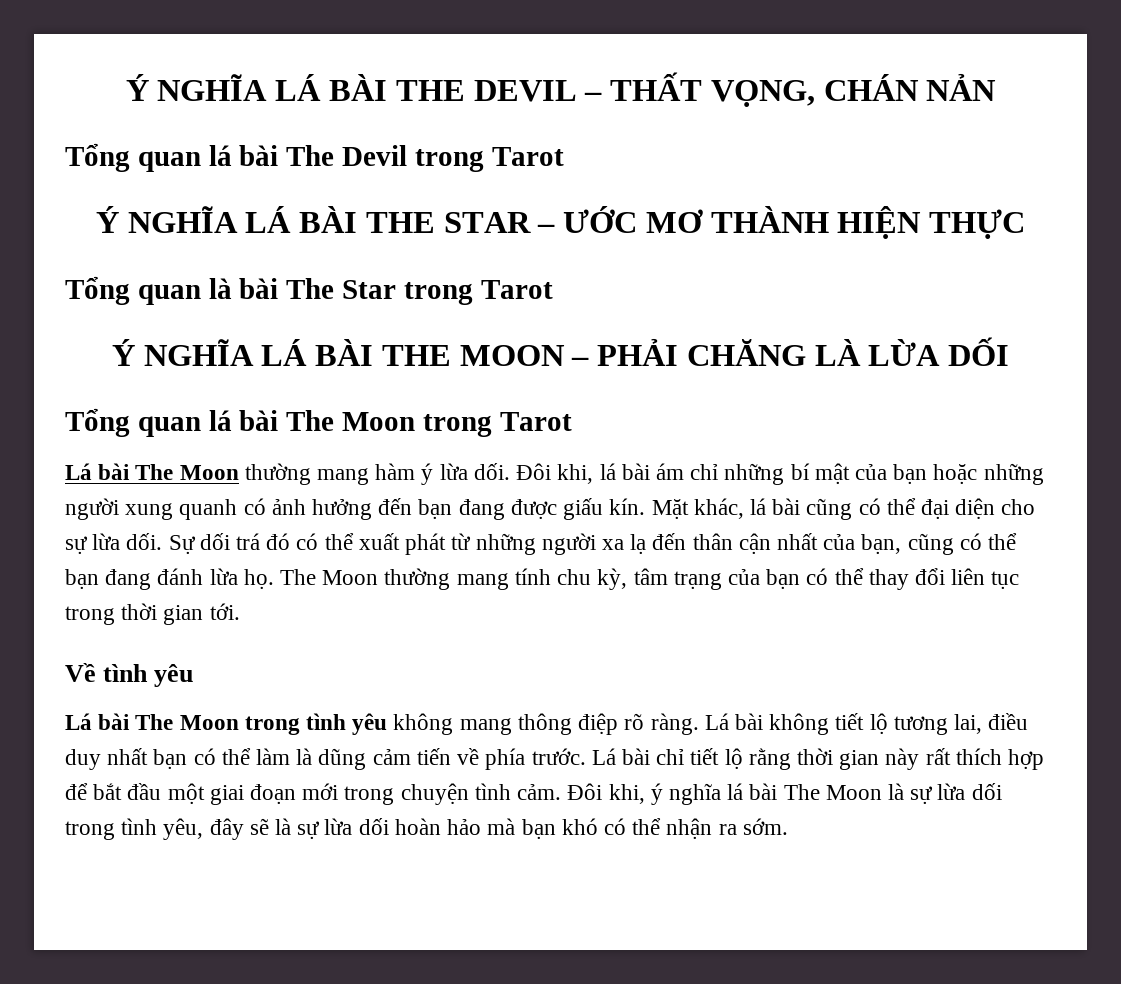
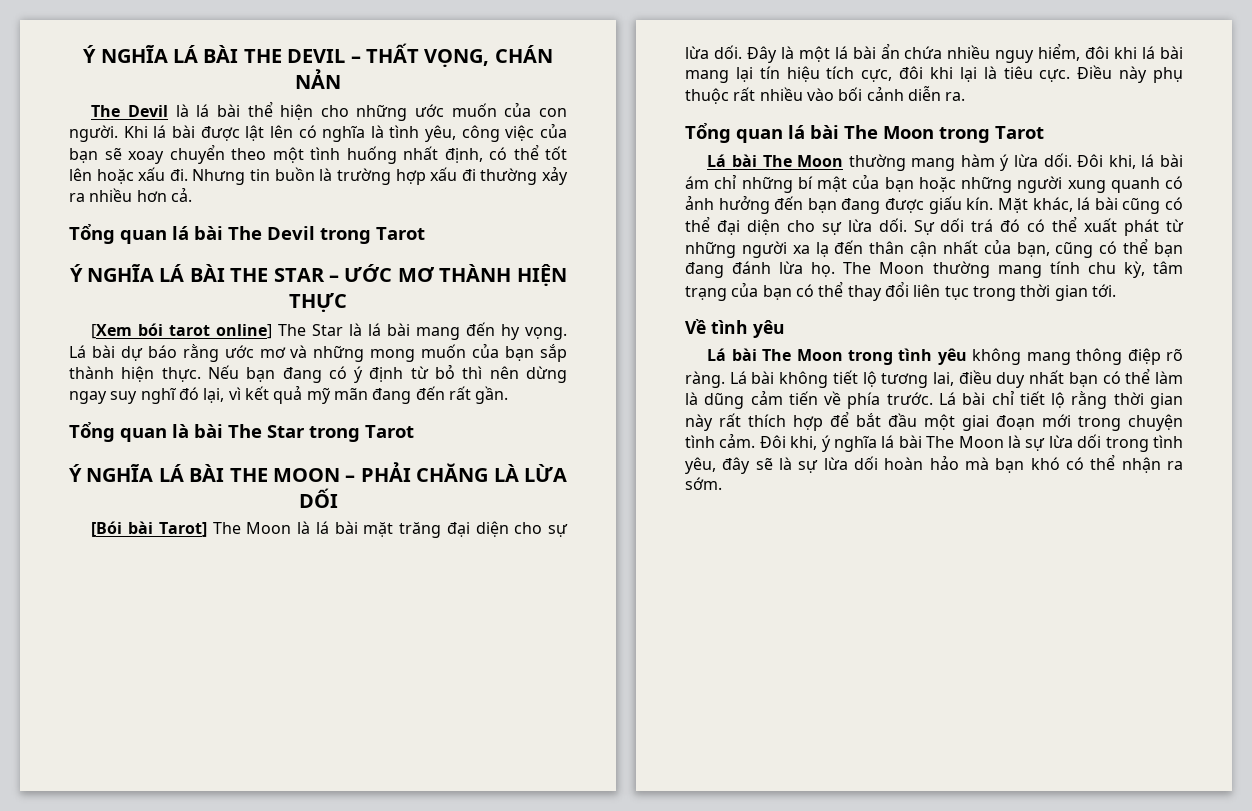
(997, 87) none -> [91,101,567,121] [69,123,568,142] [69,144,567,164] [69,166,569,185] [69,187,192,202] // The Devil là lá bài thể hiện cho những ước muốn của con người. Khi lá bài được lật lên có nghĩa là tình yêu, công việc của bạn sẽ xoay chuyển theo một tình huống nhất định, có thể tốt lên hoặc xấu đi. Nhưng tin buồn là trường hợp xấu đi thường xảy ra nhiều hơn cả.
(1026, 224) none -> [91,322,567,340] [69,343,567,362] [69,364,568,383] [69,385,509,404] // [Xem bói tarot online] The Star là lá bài mang đến hy vọng. Lá bài dự báo rằng ước mơ và những mong muốn của bạn sắp thành hiện thực. Nếu bạn đang có ý định từ bỏ thì nên dừng ngay suy nghĩ đó lại, vì kết quả mỹ mãn đang đến rất gần.
(1010, 351) none -> [91,521,568,538] [685,43,1183,63] [685,65,1183,83] [685,86,966,104] // [Bói bài Tarot] The Moon là lá bài mặt trăng đại diện cho sự lừa dối. Đây là một lá bài ẩn chứa nhiều nguy hiểm, đôi khi lá bài mang lại tín hiệu tích cực, đôi khi lại là tiêu cực. Điều này phụ thuộc rất nhiều vào bối cảnh diễn ra.

